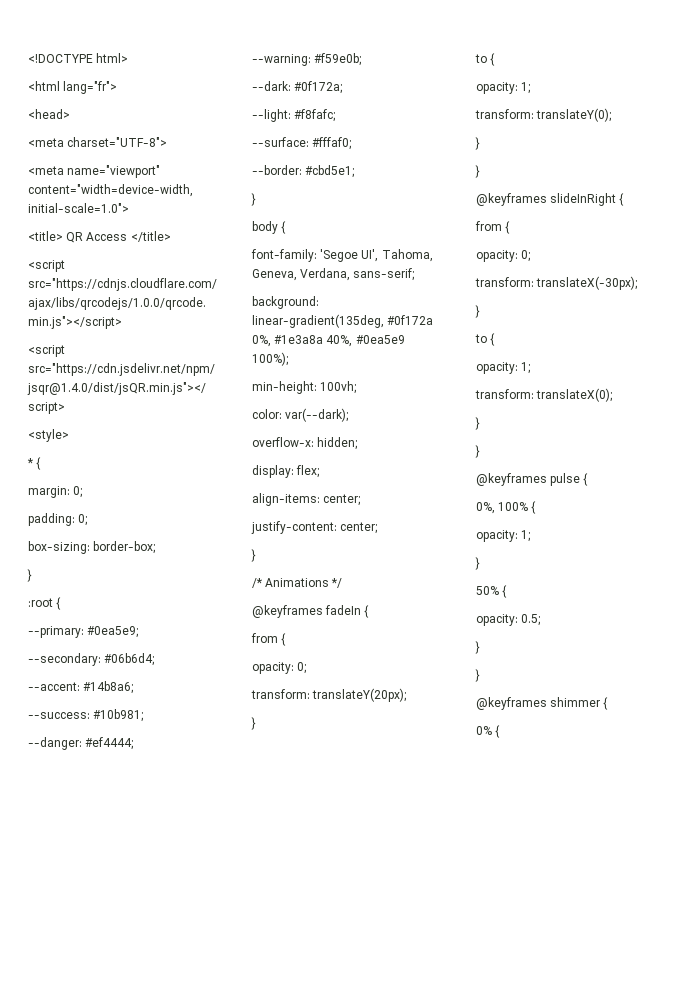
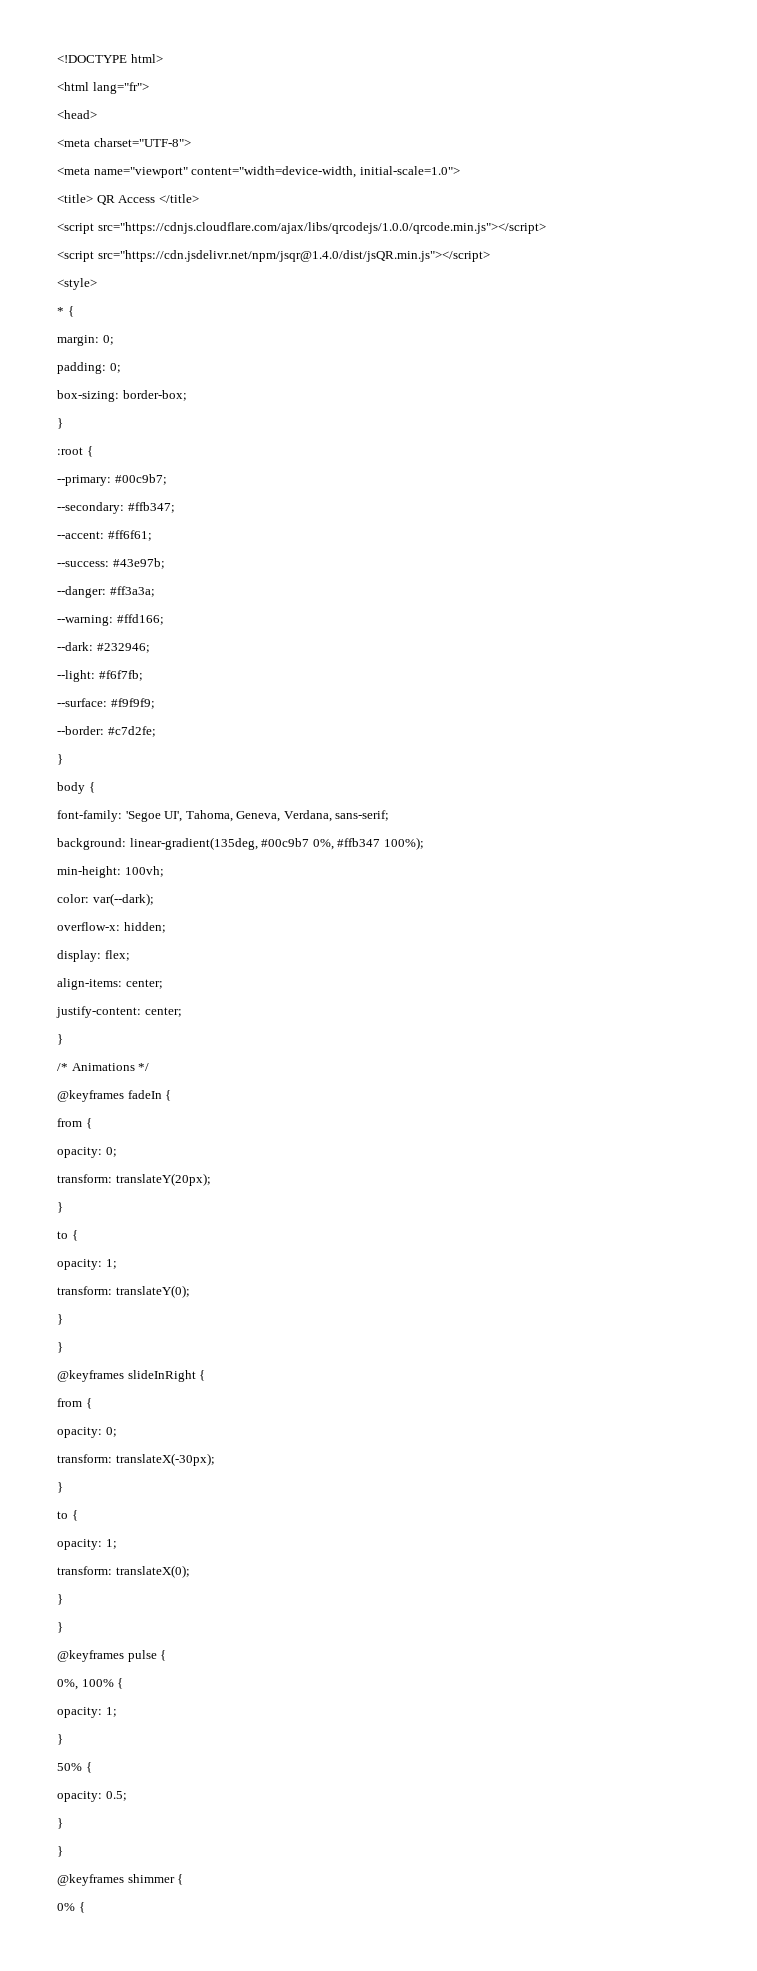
[87,626,139,638] #0ea5e9; -> [114,474,167,485] #00c9b7;
[104,653,155,666] #06b6d4; -> [127,502,175,513] #ffb347;
[83,681,134,694] #14b8a6; -> [107,530,152,541] #ff6f61;
[93,709,144,722] #10b981; -> [112,558,165,569] #43e97b;
[85,737,134,750] #ef4444; -> [109,586,155,597] #ff3a3a;
[314,53,362,66] #f59e0b; -> [116,614,164,625] #ffd166;
[294,81,343,94] #0f172a; -> [96,643,150,653] #232946;
[294,109,336,122] #f8fafc; -> [98,670,143,681] #f6f7fb;
[312,137,352,150] #fffaf0; -> [110,698,155,709] #f9f9f9;
[305,165,355,178] #cbd5e1; -> [107,726,156,737] #c7d2fe;
[387,315,434,325] [252,335,405,347] #0f172a 0%, #1e3a8a 40%, #0ea5e9 -> [261,838,381,850] #00c9b7 0%, #ffb347

